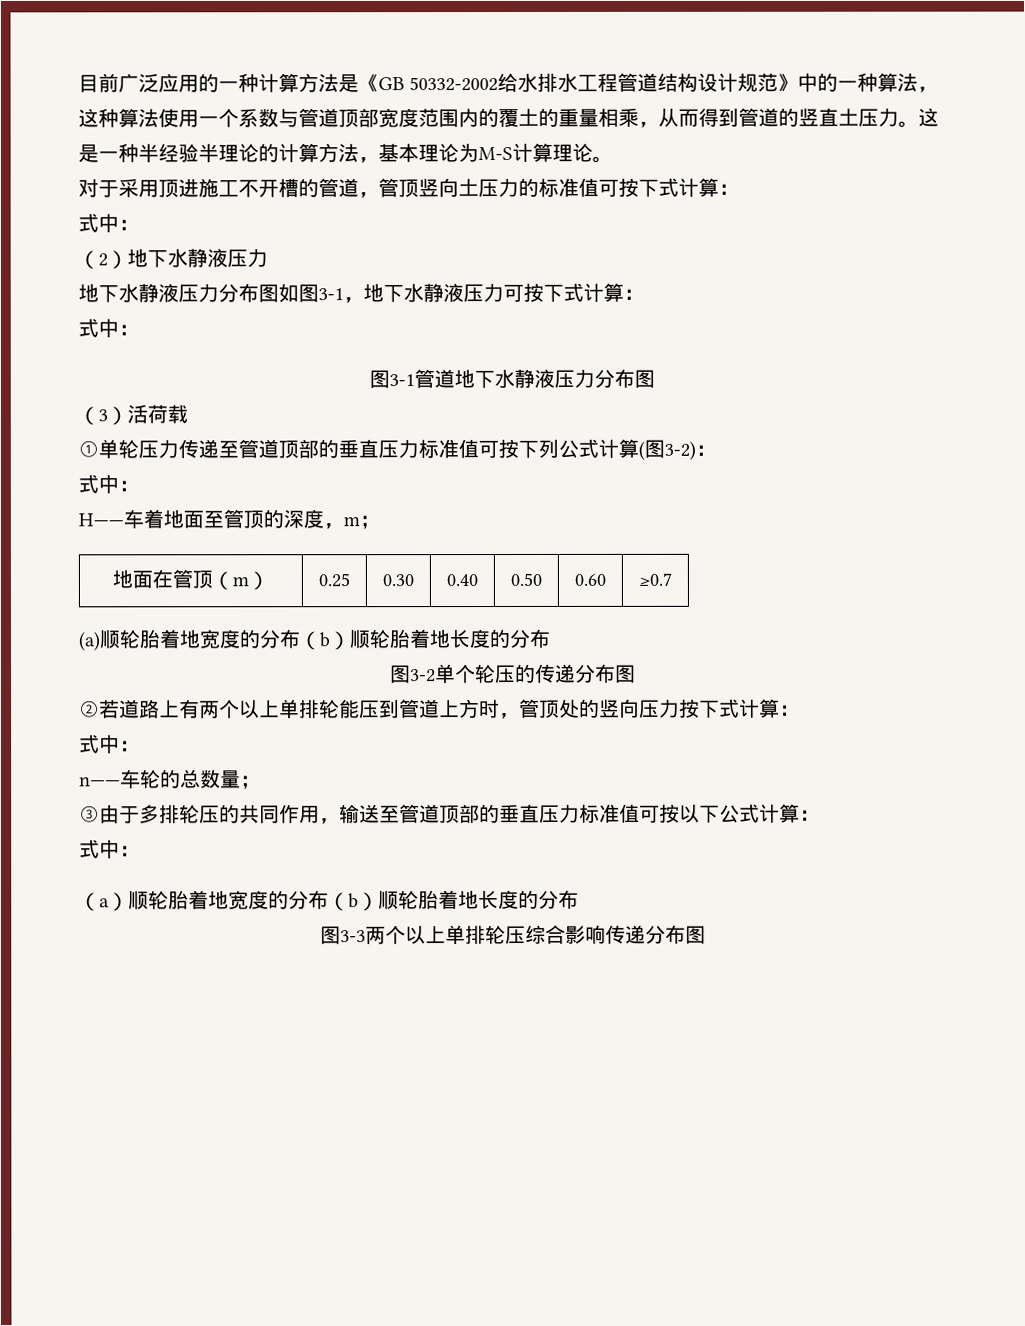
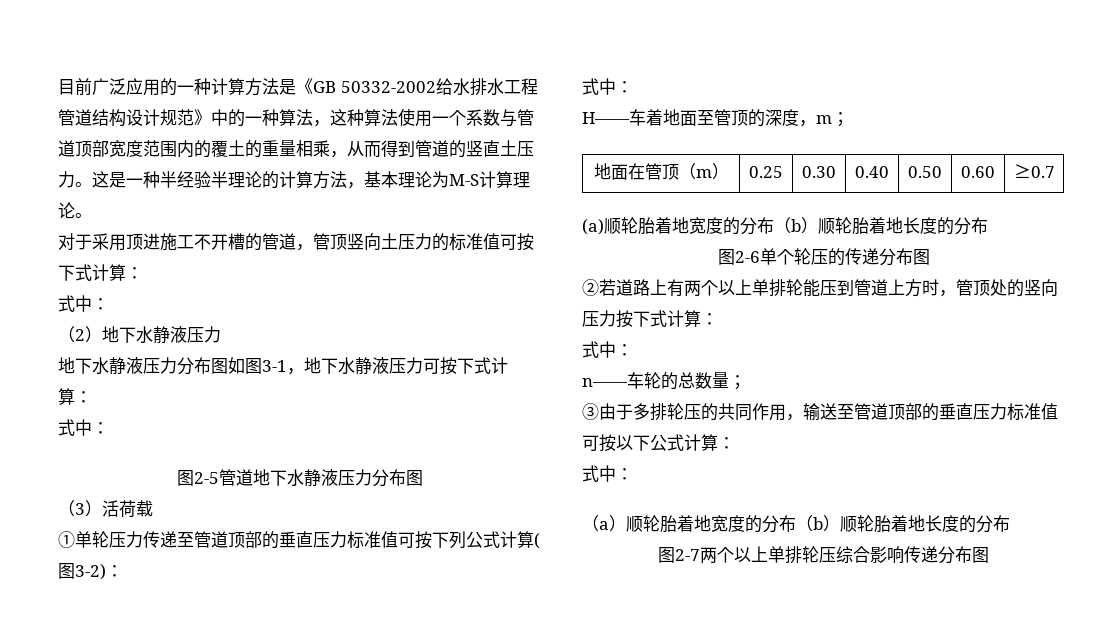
[389,374,415,387] 3-1 -> [193,472,219,484] 2-5
[410,669,436,683] 3-2 -> [734,251,760,263] 2-6
[340,930,366,943] 3-3 -> [675,549,700,561] 2-7

